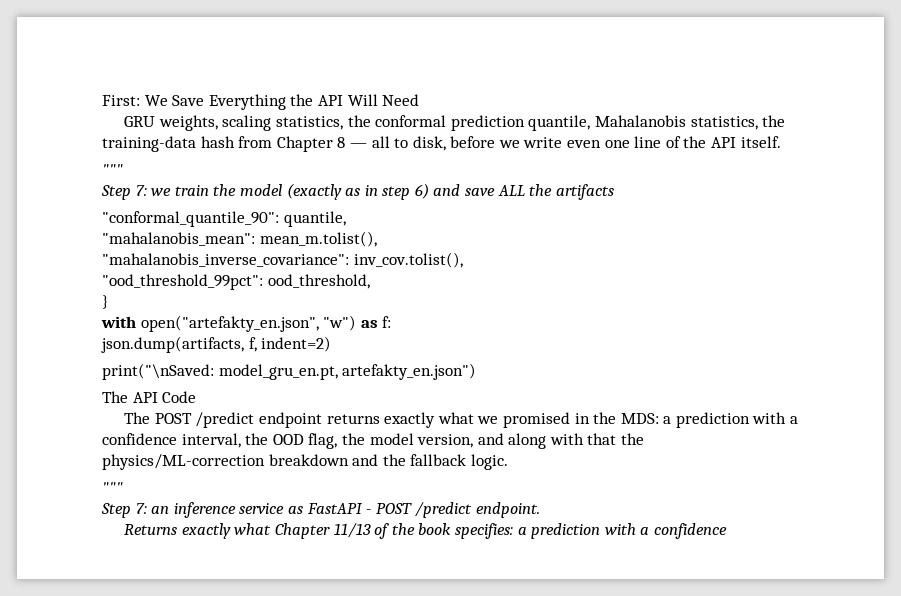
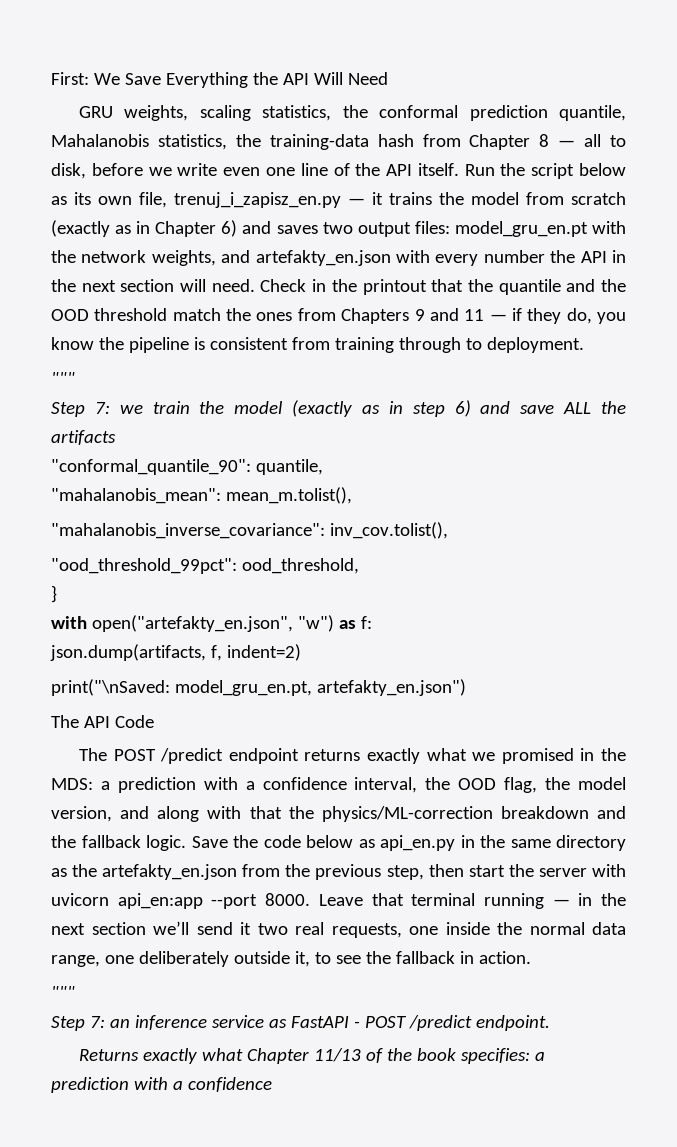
(781, 142) none -> [464,163,626,179] [51,192,626,208] [51,220,626,237] [51,250,626,266] [51,279,626,295] [51,308,627,324] [51,337,584,353] Run the script below as its own file, trenuj_i_zapisz_en.py — it trains the model from scratch (exactly as in Chapter 6) and saves two output files: model_gru_en.pt with the network weights, and artefakty_en.json with every number the API in the next section will need. Check in the printout that the quantile and the OOD threshold match the ones from Chapters 9 and 11 — if they do, you know the pipeline is consistent from training through to deployment.
(508, 462) none -> [191,835,626,851] [51,864,626,880] [51,893,626,909] [51,921,626,938] [51,951,531,967] Save the code below as api_en.py in the same directory as the artefakty_en.json from the previous step, then start the server with uvicorn api_en:app --port 8000. Leave that terminal running — in the next section we’ll send it two real requests, one inside the normal data range, one deliberately outside it, to see the fallback in action.

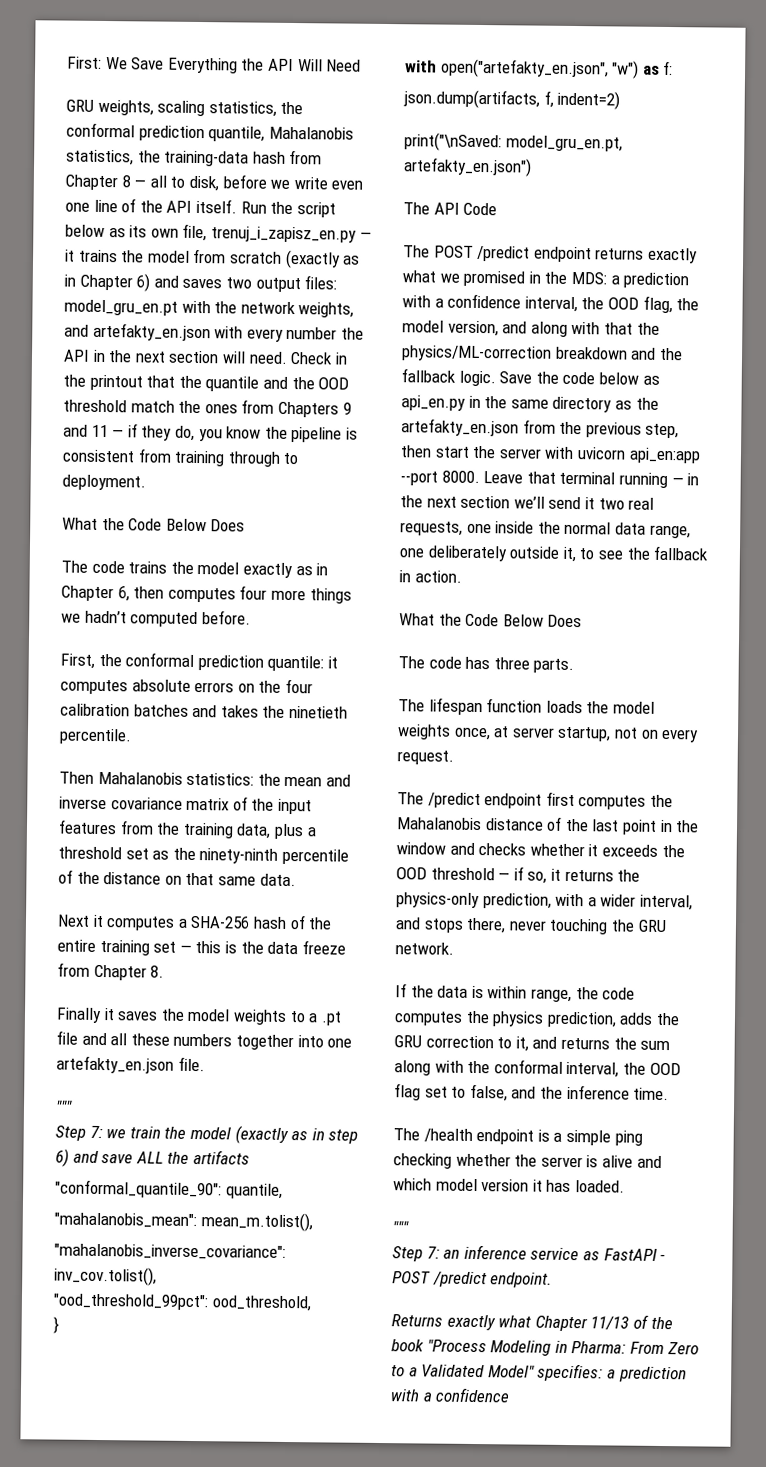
(584, 345) none -> [62,517,246,532] [61,560,329,579] [61,585,352,604] [61,610,251,628] [60,652,338,672] [60,678,313,695] [60,703,348,719] [59,728,132,745] [59,771,351,787] [59,796,312,815] [58,819,316,840] [58,846,349,865] [58,869,296,887] [57,914,333,931] [57,939,346,956] [57,962,165,981] [56,1007,342,1026] [56,1030,353,1051] [56,1055,205,1074] // What the Code Below Does // The code trains the model exactly as in Chapter 6, then computes four more things we hadn’t computed before. // First, the conformal prediction quantile: it computes absolute errors on the four calibration batches and takes the ninetieth percentile. // Then Mahalanobis statistics: the mean and inverse covariance matrix of the input features from the training data, plus a threshold set as the ninety-ninth percentile of the distance on that same data. // Next it computes a SHA-256 hash of the entire training set — this is the data freeze from Chapter 8. // Finally it saves the model weights to a .pt file and all these numbers together into one artefakty_en.json file.
(531, 957) none -> [399,613,583,628] [398,656,575,674] [398,697,655,716] [397,724,700,743] [397,750,454,765] [397,791,673,810] [396,816,700,835] [396,842,685,858] [396,866,641,884] [396,892,693,911] [395,917,667,935] [395,942,454,955] [395,983,636,1003] [394,1010,680,1028] [394,1035,671,1052] [394,1059,681,1078] [394,1083,670,1102] [393,1128,643,1146] [393,1153,662,1169] [393,1178,625,1193] // What the Code Below Does // The code has three parts. // The lifespan function loads the model weights once, at server startup, not on every request. // The /predict endpoint first computes the Mahalanobis distance of the last point in the window and checks whether it exceeds the OOD threshold — if so, it returns the physics-only prediction, with a wider interval, and stops there, never touching the GRU network. // If the data is within range, the code computes the physics prediction, adds the GRU correction to it, and returns the sum along with the conformal interval, the OOD flag set to false, and the inference time. // The /health endpoint is a simple ping checking whether the server is alive and which model version it has loaded.
(456, 1054) none -> [426,1339,699,1356] [391,1364,535,1378] "Process Modeling in Pharma: From Zero to a Validated Model"

